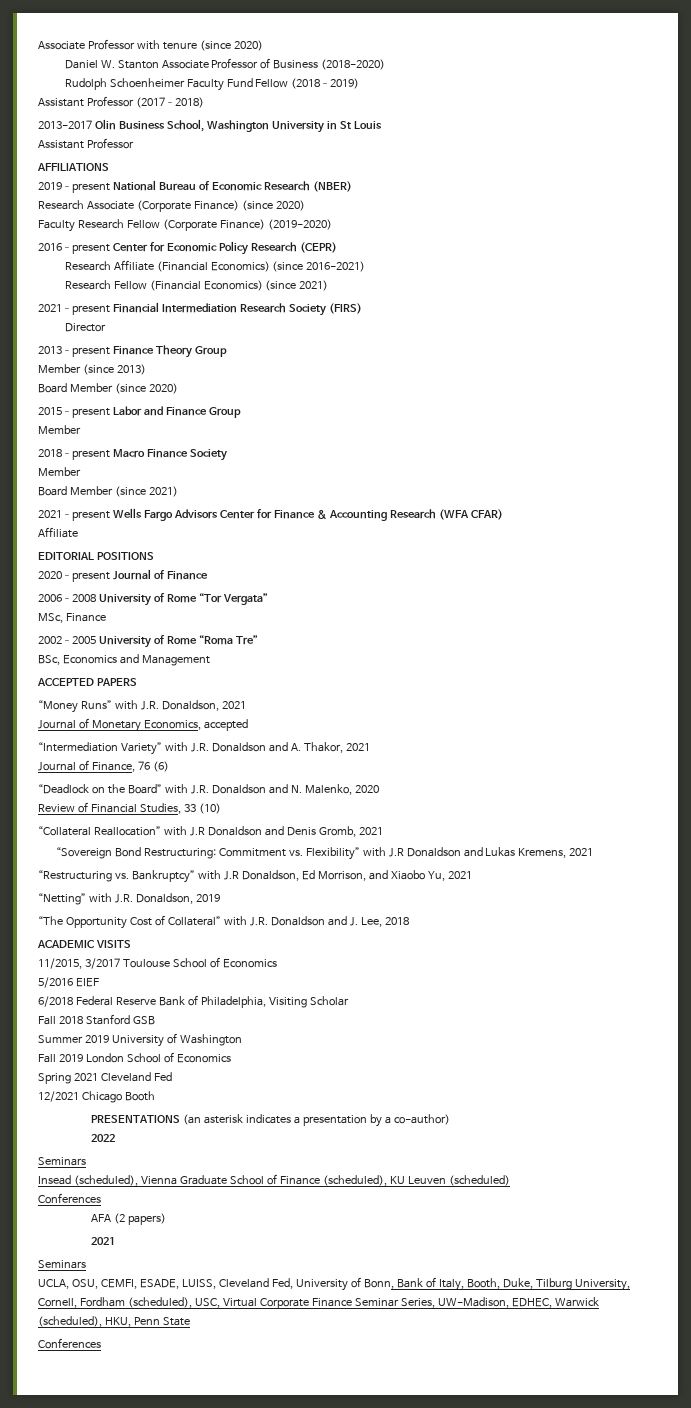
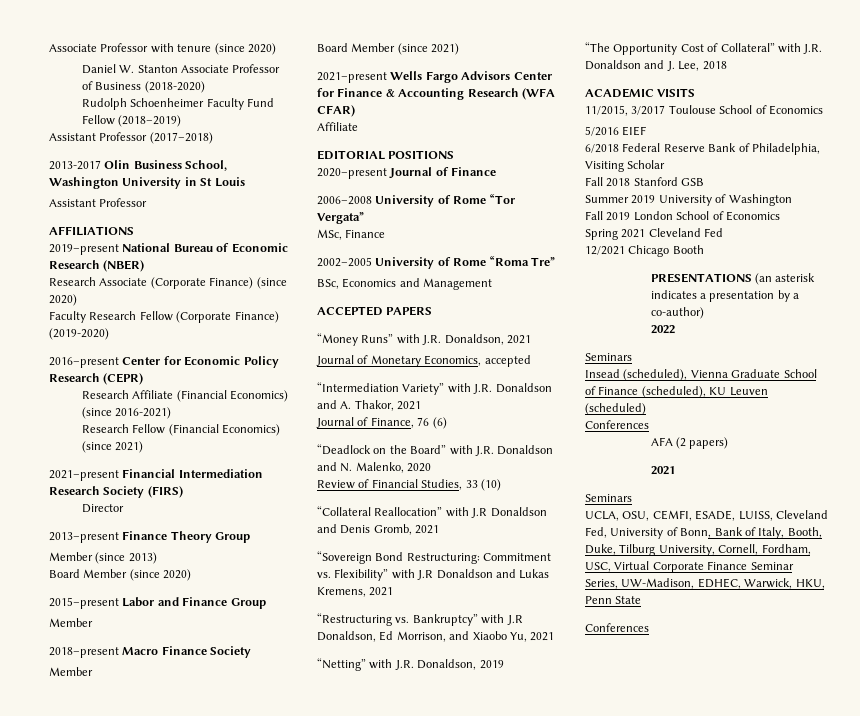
[79,1297,192,1308] Fordham (scheduled), -> [761,544,811,555] Fordham,
[554,1297,599,1307] [38,1316,102,1327] Warwick (scheduled), -> [744,578,793,589] Warwick,

